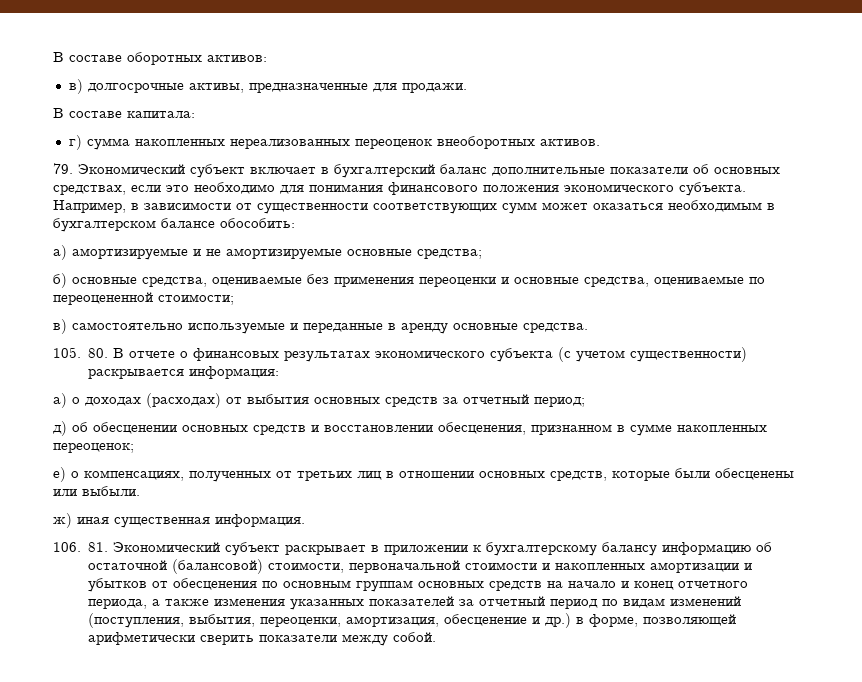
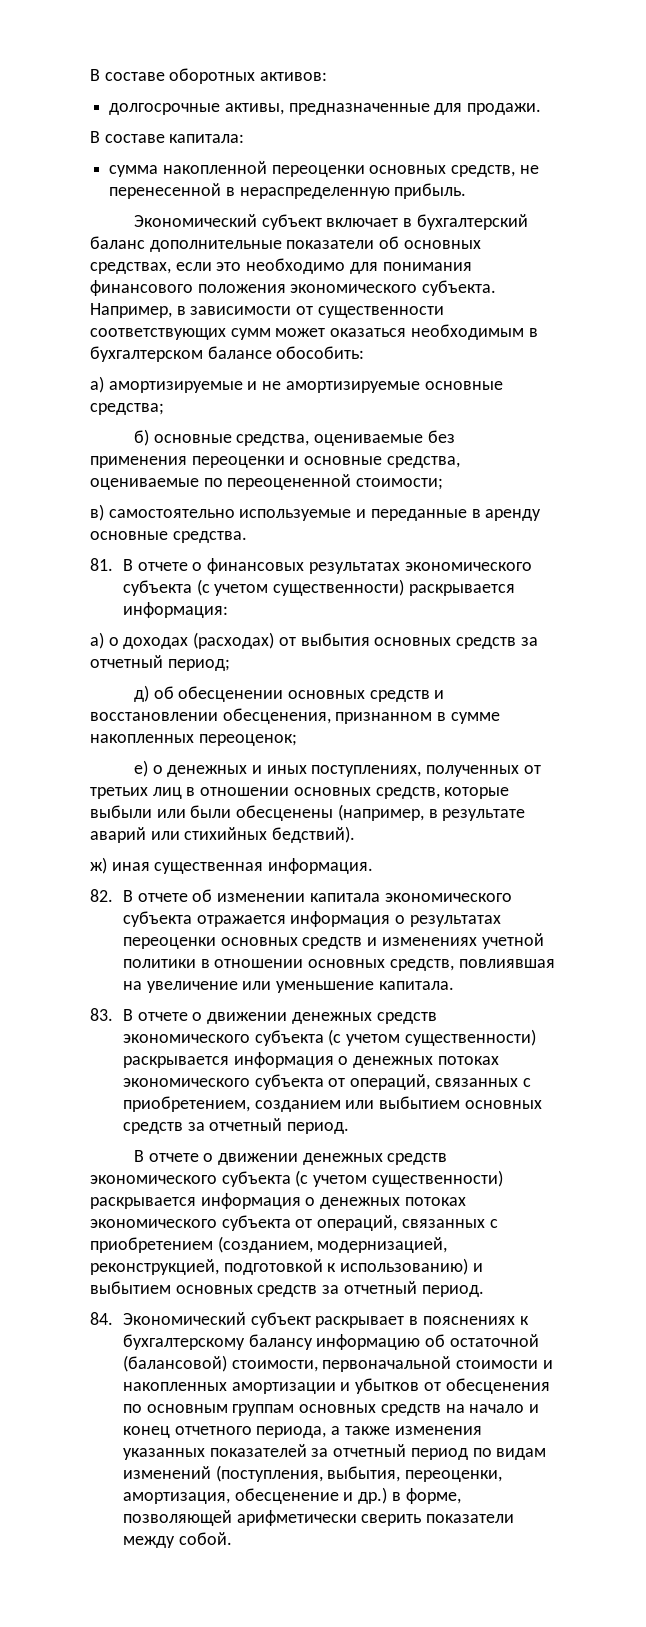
[68,79,83,94] в) -> (328, 76) none
[68,135,600,150] [53,163,73,174] г) сумма накопленных нереализованных переоценок внеоборотных активов. // 79. -> [109,161,539,177] [109,183,467,199] сумма накопленной переоценки основных средств, не перенесенной в нераспределенную прибыль. //
[53,347,109,358] 105. 80. -> [90,558,113,571] 81.
[84,470,184,481] компенсациях, -> [167,765,422,777] денежных и иных поступлениях,
[675,468,794,480] [53,486,140,496] [53,513,305,528] [53,542,109,552] были обесценены или выбыли. // ж) иная существенная информация. // 106. 81. -> [90,804,526,821] [90,826,356,843] [90,857,374,874] [90,889,512,902] [122,911,501,927] [122,933,544,949] [122,959,555,971] [122,981,454,993] [90,1008,437,1024] [122,1029,536,1046] [122,1052,499,1068] [122,1074,531,1090] [122,1096,542,1112] [122,1118,350,1134] [133,1150,448,1165] [90,1170,503,1187] [90,1193,466,1209] [90,1215,498,1231] [90,1236,448,1253] [90,1258,483,1275] [90,1281,484,1297] [90,1312,113,1325] выбыли или были обесценены (например, в результате аварий или стихийных бедствий). // ж) иная существенная информация. // 82. В отчете об изменении капитала экономического субъекта отражается информация о результатах переоценки основных средств и изменениях учетной политики в отношении основных средств, повлиявшая на увеличение или уменьшение капитала. // 83. В отчете о движении денежных средств экономического субъекта (с учетом существенности) раскрывается информация о денежных потоках экономического субъекта от операций, связанных с приобретением, созданием или выбытием основных средств за отчетный период. // В отчете о движении денежных средств экономического субъекта (с учетом существенности) раскрывается информация о денежных потоках экономического субъекта от операций, связанных с приобретением (созданием, модернизацией, реконструкцией, подготовкой к использованию) и выбытием основных средств за отчетный период. // 84.
[384,545,469,555] приложении -> [422,1316,515,1325] пояснениях

